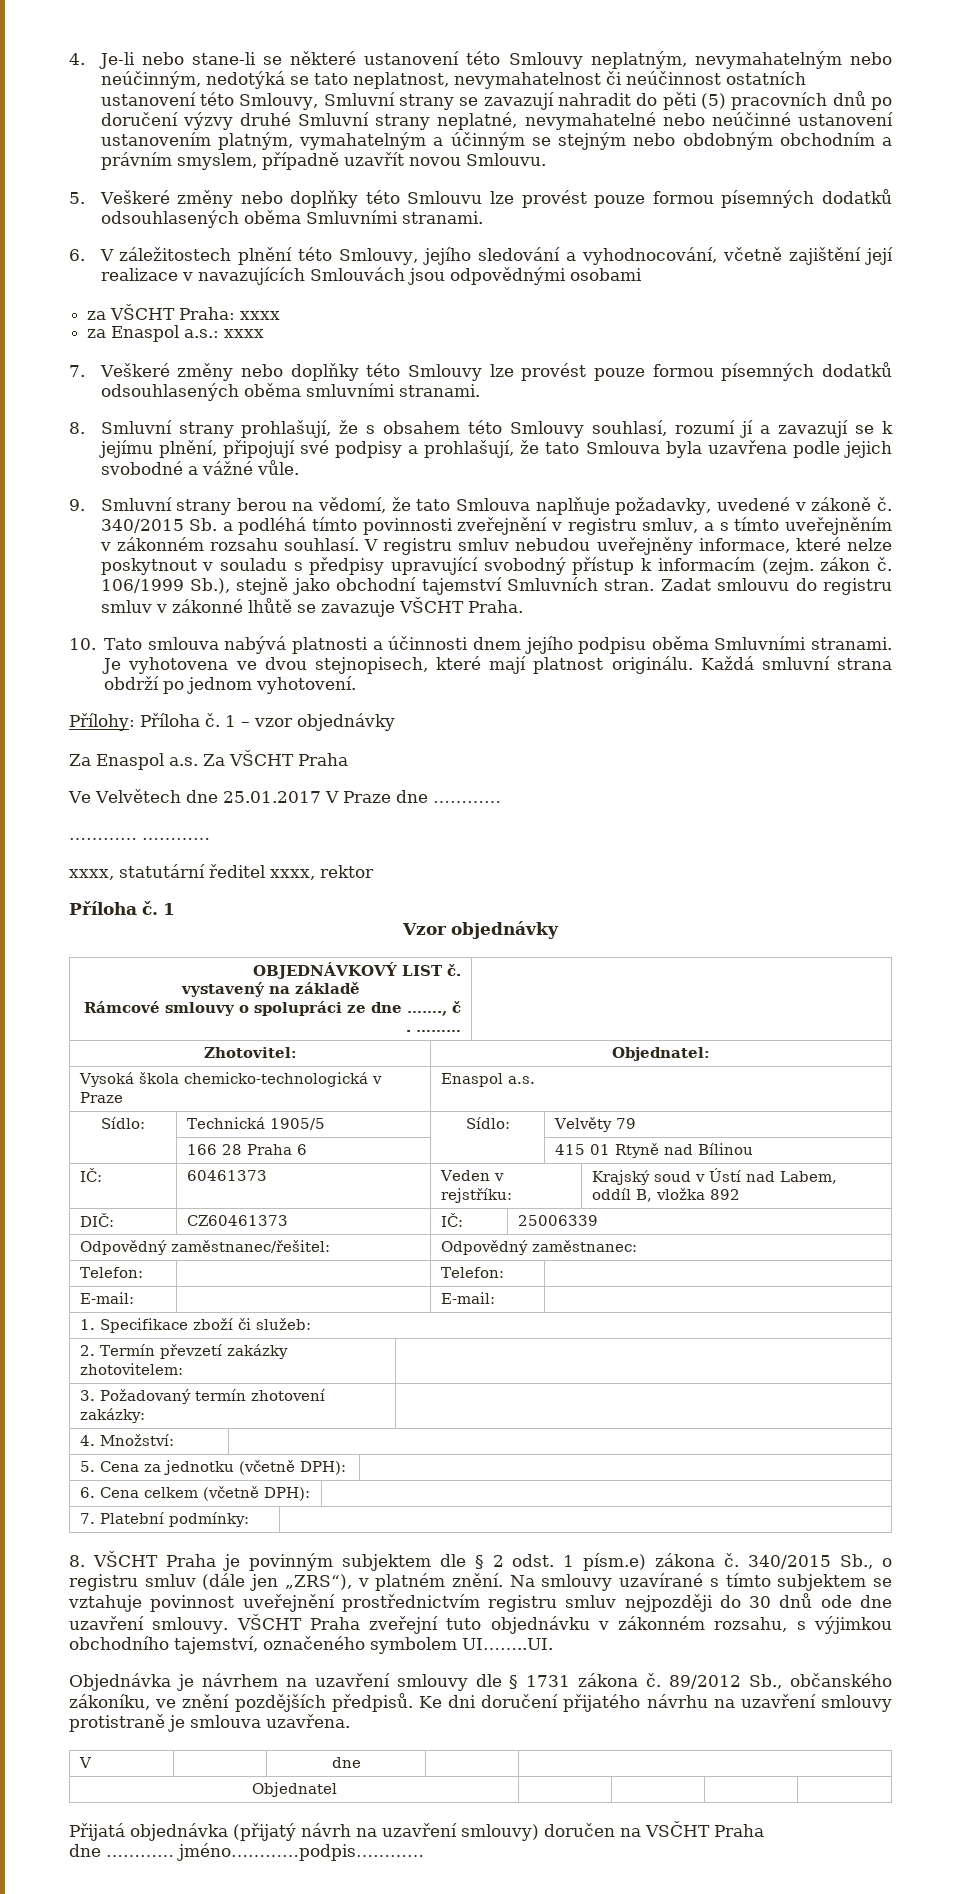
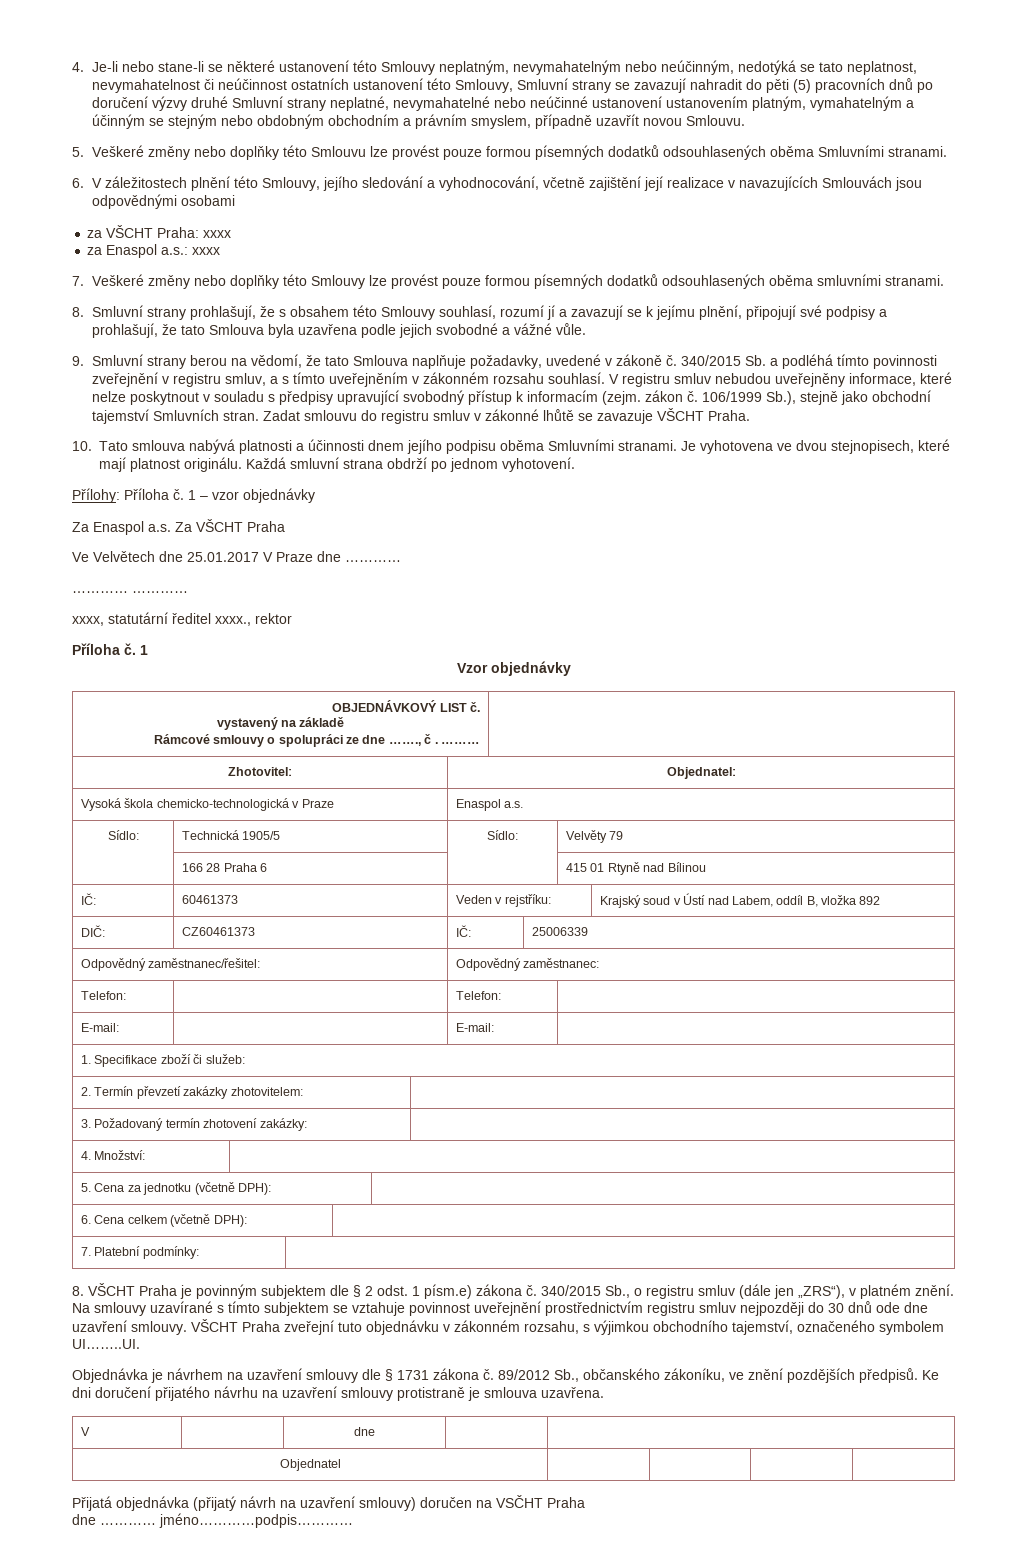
[270,869,315,880] xxxx, -> [215,616,251,626] xxxx.,

